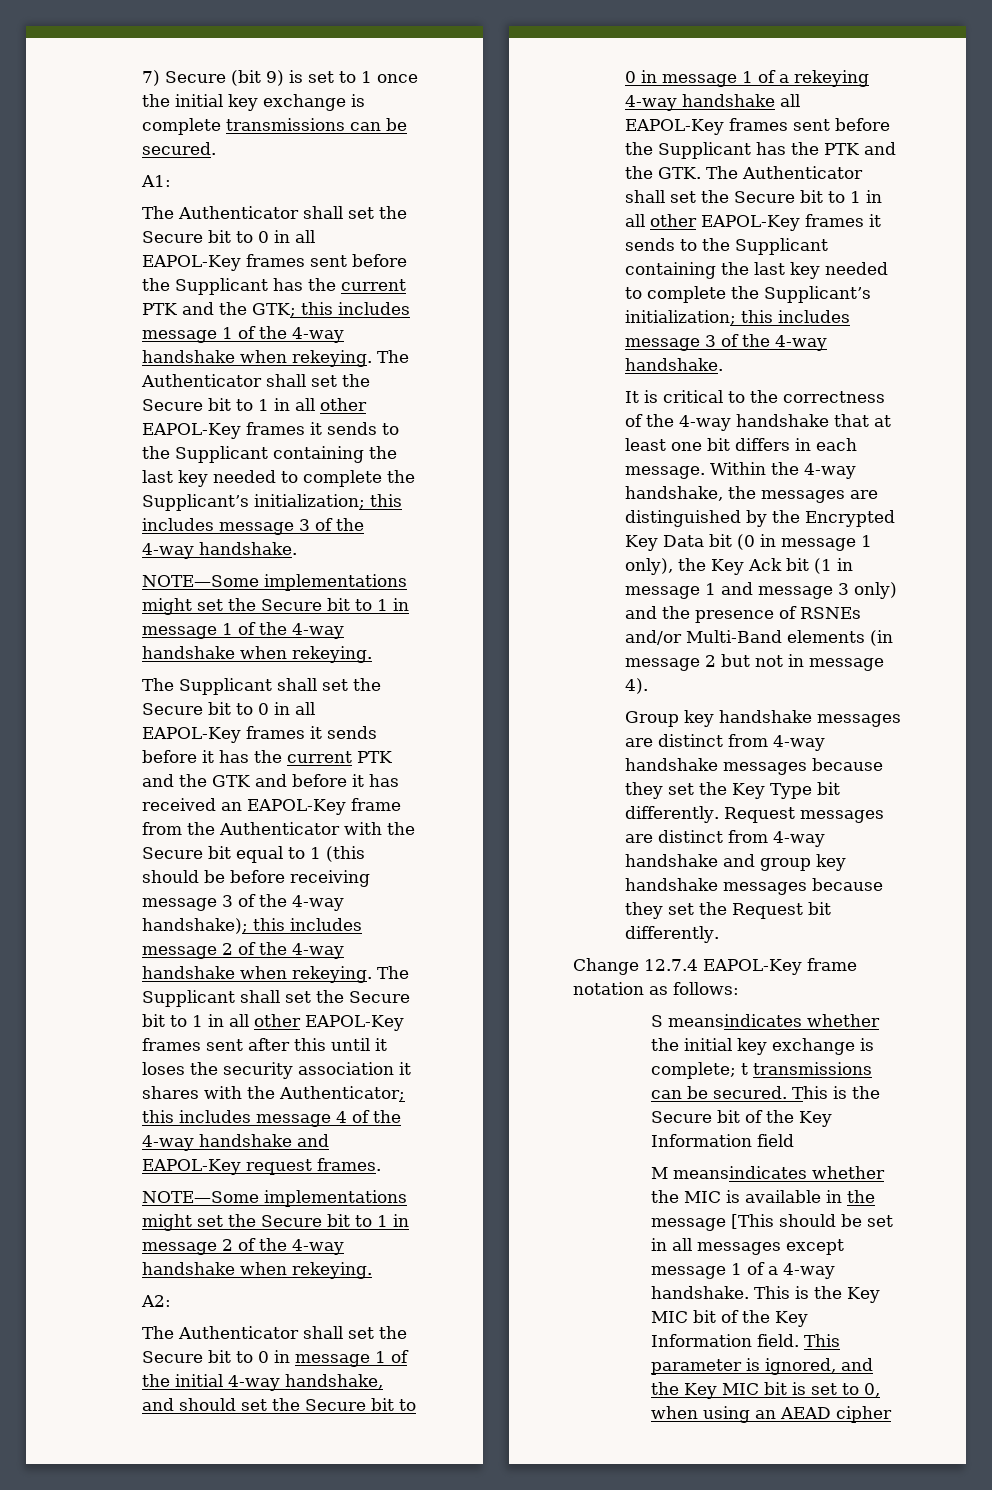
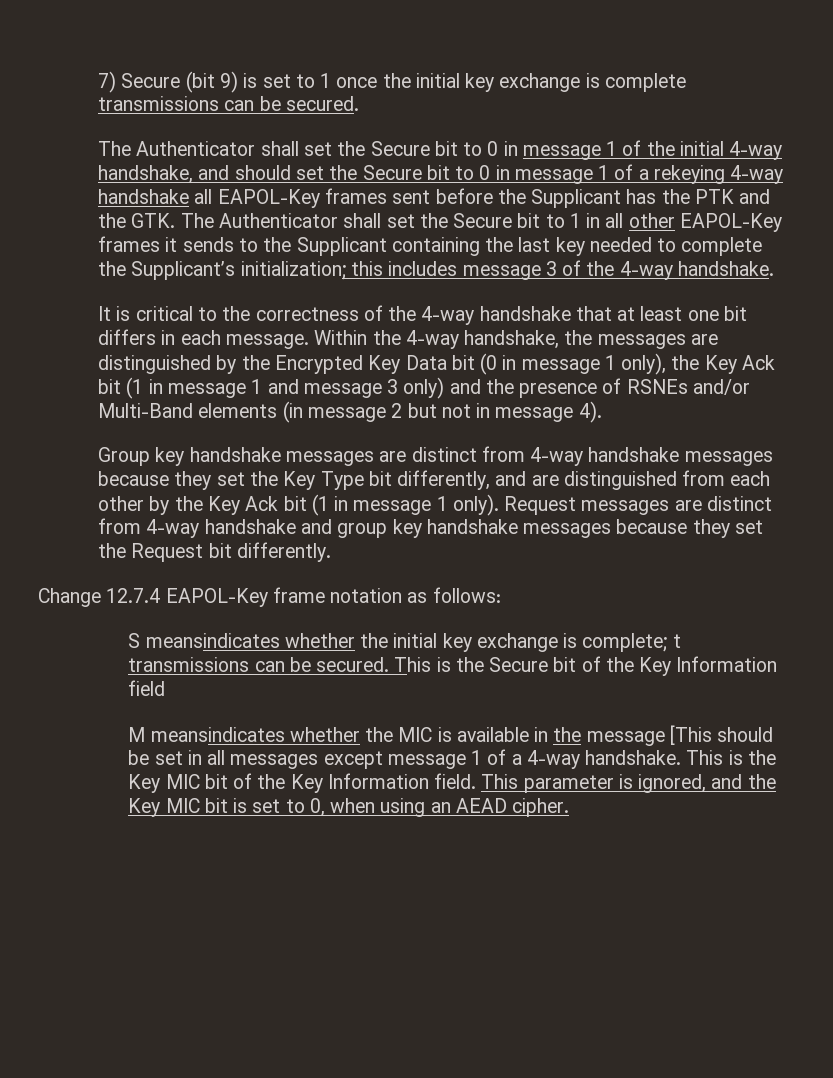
[141,175,172,187] [142,206,408,219] [142,230,316,243] [142,254,408,271] [142,278,407,295] [142,302,411,317] [142,326,345,343] [142,350,410,367] [141,374,371,387] [142,398,368,411] [142,422,400,439] [142,446,398,463] [142,470,416,487] [142,494,403,511] [142,518,365,535] [142,542,298,559] [142,574,408,591] [142,598,410,615] [142,622,345,639] [142,646,373,663] [142,678,382,695] [142,702,316,715] [142,726,378,743] [142,750,393,763] [142,774,400,787] [142,798,402,815] [142,822,416,835] [142,846,366,863] [142,870,371,887] [142,894,345,911] [142,918,363,934] [142,942,345,959] [142,966,410,983] [142,990,411,1007] [142,1014,405,1031] [142,1038,388,1051] [142,1062,412,1079] [142,1086,406,1101] [142,1110,402,1127] [142,1134,330,1151] [142,1158,382,1175] [142,1190,408,1207] [142,1214,410,1231] [142,1238,345,1255] [142,1262,373,1279] [141,1295,172,1307] // A1: // The Authenticator shall set the Secure bit to 0 in all EAPOL-Key frames sent before the Supplicant has the current PTK and the GTK; this includes message 1 of the 4-way handshake when rekeying. The Authenticator shall set the Secure bit to 1 in all other EAPOL-Key frames it sends to the Supplicant containing the last key needed to complete the Supplicant’s initialization; this includes message 3 of the 4-way handshake. // NOTE—Some implementations might set the Secure bit to 1 in message 1 of the 4-way handshake when rekeying. // The Supplicant shall set the Secure bit to 0 in all EAPOL-Key frames it sends before it has the current PTK and the GTK and before it has received an EAPOL-Key frame from the Authenticator with the Secure bit equal to 1 (this should be before receiving message 3 of the 4-way handshake); this includes message 2 of the 4-way handshake when rekeying. The Supplicant shall set the Secure bit to 1 in all other EAPOL-Key frames sent after this until it loses the security association it shares with the Authenticator; this includes message 4 of the 4-way handshake and EAPOL-Key request frames. // NOTE—Some implementations might set the Secure bit to 1 in message 2 of the 4-way handshake when rekeying. // A2: -> (359, 103) none
[625,806,720,823] differently. -> [397,470,771,490] [98,494,499,516] differently, and are distinguished from each other by the Key Ack bit (1 in message 1 only).
[836,1406,893,1423] cipher -> [512,798,570,817] cipher.

